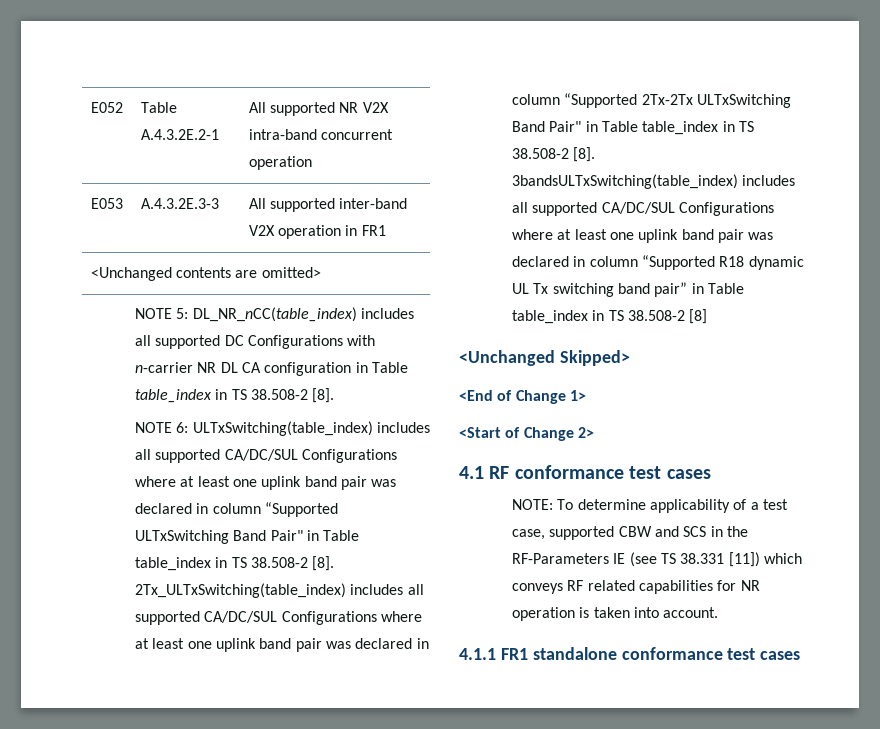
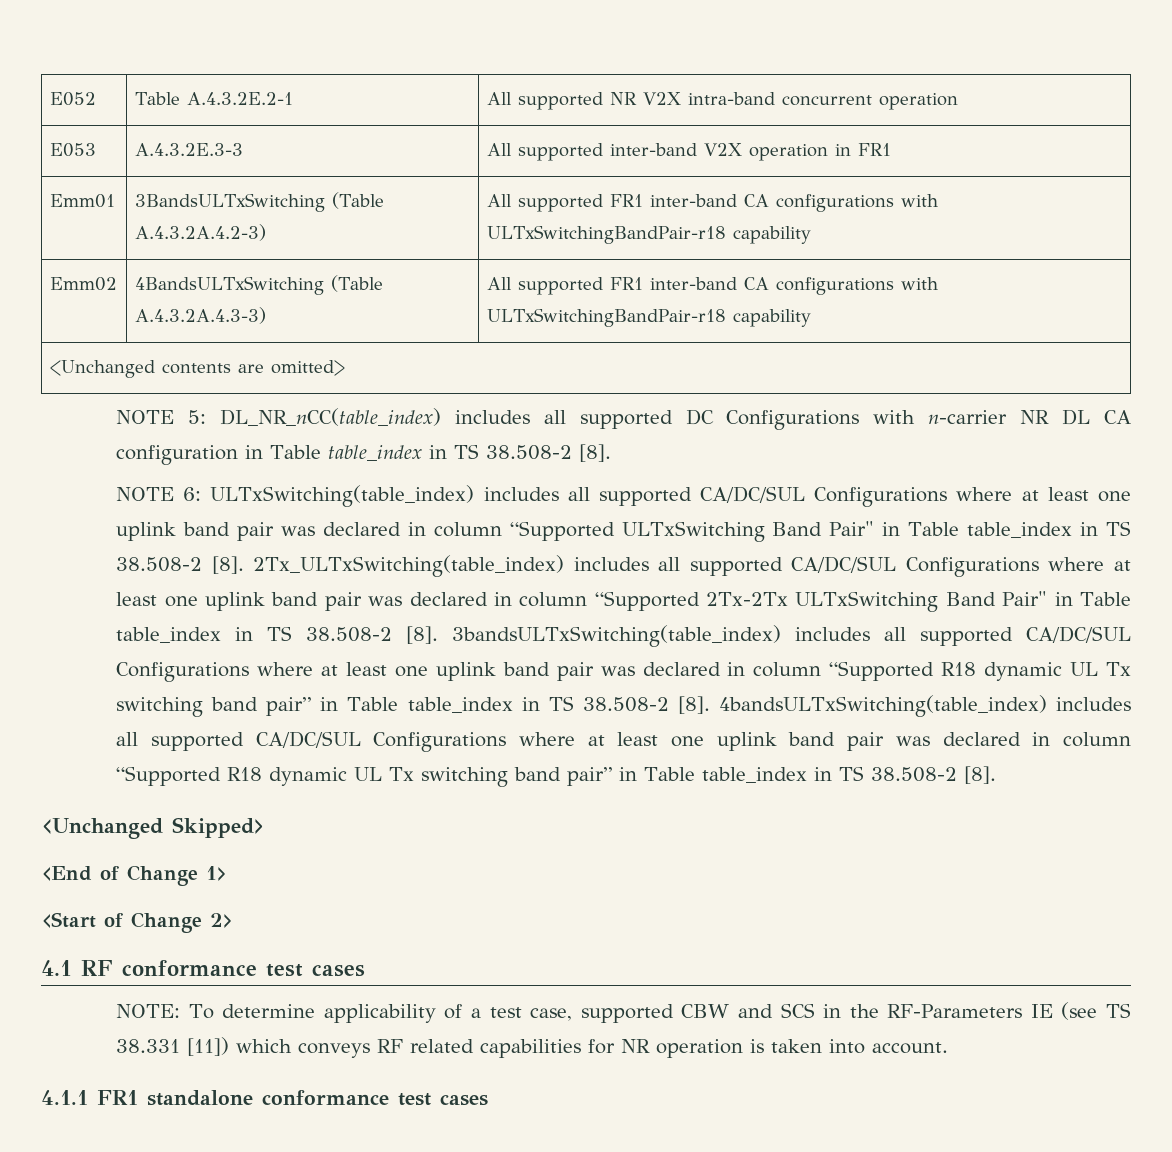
(386, 230) none -> [49,194,115,208] [134,192,384,212] [134,224,266,241] [486,194,938,212] [486,225,811,244] [49,277,117,291] [134,275,383,295] [134,307,266,324] [486,277,938,295] [486,308,811,327] // Emm01 | 3BandsULTxSwitching (Table A.4.3.2A.4.2-3) | All supported FR1 inter-band CA configurations with ULTxSwitchingBandPair-r18 capability // Emm02 | 4BandsULTxSwitching (Table A.4.3.2A.4.3-3) | All supported FR1 inter-band CA configurations with ULTxSwitchingBandPair-r18 capability
[689,309,708,324] [8] -> [677,695,1131,717] [116,731,1131,752] [116,766,997,787] [8]. 4bandsULTxSwitching(table_index) includes all supported CA/DC/SUL Configurations where at least one uplink band pair was declared in column “Supported R18 dynamic UL Tx switching band pair” in Table table_index in TS 38.508-2 [8].

